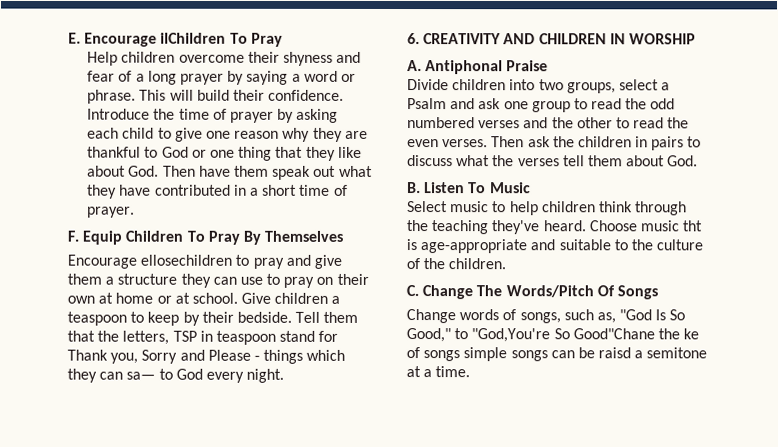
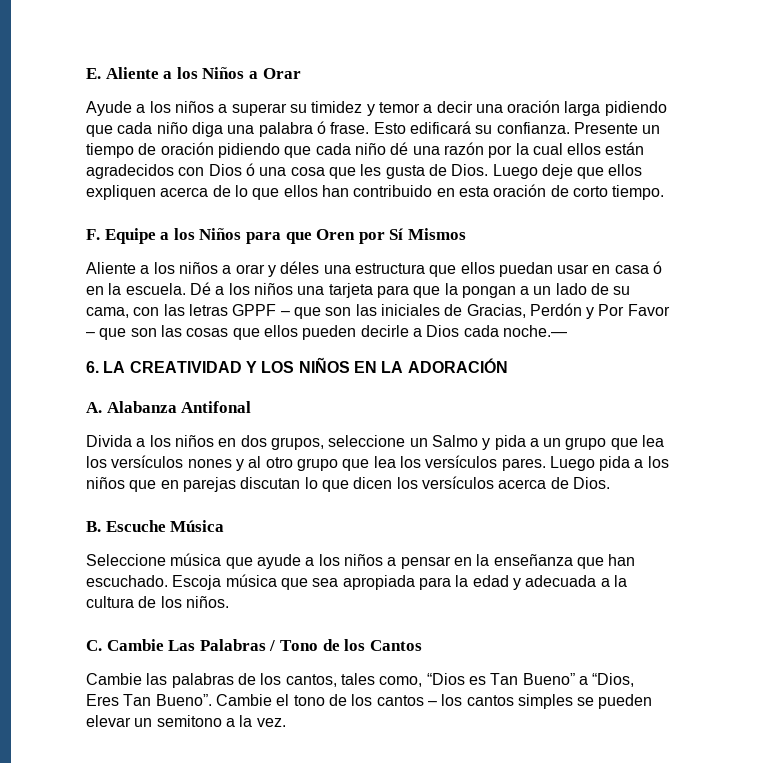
[84,32,283,47] [87,51,362,66] [87,70,356,85] [87,89,345,104] [87,108,339,123] [87,127,368,142] [87,146,362,161] [87,165,373,180] [87,184,348,199] [87,206,136,218] [67,230,344,245] [67,254,342,269] [67,273,369,288] [67,292,341,304] [67,311,359,326] [67,330,339,345] [67,349,346,364] [67,368,285,383] [407,33,696,45] [407,60,549,75] [407,79,671,94] [407,98,676,113] [407,117,690,129] [407,136,702,151] [407,155,699,167] [407,182,531,194] [407,201,688,216] [406,220,704,235] [406,239,704,254] [406,258,507,270] [406,285,658,300] [406,309,686,324] [406,328,700,343] [406,347,708,362] [406,366,471,378] Encourage ilChildren To Pray // Help children overcome their shyness and fear of a long prayer by saying a word or phrase. This will build their confidence. Introduce the time of prayer by asking each child to give one reason why they are thankful to God or one thing that they like about God. Then have them speak out what they have contributed in a short time of prayer. // F. Equip Children To Pray By Themselves // Encourage ellosechildren to pray and give them a structure they can use to pray on their own at home or at school. Give children a teaspoon to keep by their bedside. Tell them that the letters, TSP in teaspoon stand for Thank you, Sorry and Please - things which they can sa— to God every night. // 6. CREATIVITY AND CHILDREN IN WORSHIP // A. Antiphonal Praise // Divide children into two groups, select a Psalm and ask one group to read the odd numbered verses and the other to read the even verses. Then ask the children in pairs to discuss what the verses tell them about God. // B. Listen To Music // Select music to help children think through the teaching they've heard. Choose music tht is age-appropriate and suitable to the culture of the children. // C. Change The Words/Pitch Of Songs // Change words of songs, such as, "God Is So Good," to "God,You're So Good"Chane the ke of songs simple songs can be raisd a semitone at a time. -> [105,67,301,79] [86,100,667,116] [86,121,661,137] [86,142,645,158] [86,163,643,179] [86,184,665,200] [86,228,466,244] [86,261,663,277] [86,282,631,298] [86,303,670,319] [86,325,567,340] [86,357,508,373] [86,401,252,413] [86,435,665,450] [86,455,669,471] [86,476,610,492] [86,520,225,532] [86,553,636,569] [86,574,627,590] [86,596,229,608] [86,639,422,651] [86,673,635,688] [86,694,653,709] [86,715,286,727] Aliente a los Niños a Orar // Ayude a los niños a superar su timidez y temor a decir una oración larga pidiendo que cada niño diga una palabra ó frase. Esto edificará su confianza. Presente un tiempo de oración pidiendo que cada niño dé una razón por la cual ellos están agradecidos con Dios ó una cosa que les gusta de Dios. Luego deje que ellos expliquen acerca de lo que ellos han contribuido en esta oración de corto tiempo. // F. Equipe a los Niños para que Oren por Sí Mismos // Aliente a los niños a orar y déles una estructura que ellos puedan usar en casa ó en la escuela. Dé a los niños una tarjeta para que la pongan a un lado de su cama, con las letras GPPF – que son las iniciales de Gracias, Perdón y Por Favor – que son las cosas que ellos pueden decirle a Dios cada noche.— // 6. LA CREATIVIDAD Y LOS NIÑOS EN LA ADORACIÓN // A. Alabanza Antifonal // Divida a los niños en dos grupos, seleccione un Salmo y pida a un grupo que lea los versículos nones y al otro grupo que lea los versículos pares. Luego pida a los niños que en parejas discutan lo que dicen los versículos acerca de Dios. // B. Escuche Música // Seleccione música que ayude a los niños a pensar en la enseñanza que han escuchado. Escoja música que sea apropiada para la edad y adecuada a la cultura de los niños. // C. Cambie Las Palabras / Tono de los Cantos // Cambie las palabras de los cantos, tales como, “Dios es Tan Bueno” a “Dios, Eres Tan Bueno”. Cambie el tono de los cantos – los cantos simples se pueden elevar un semitono a la vez.

